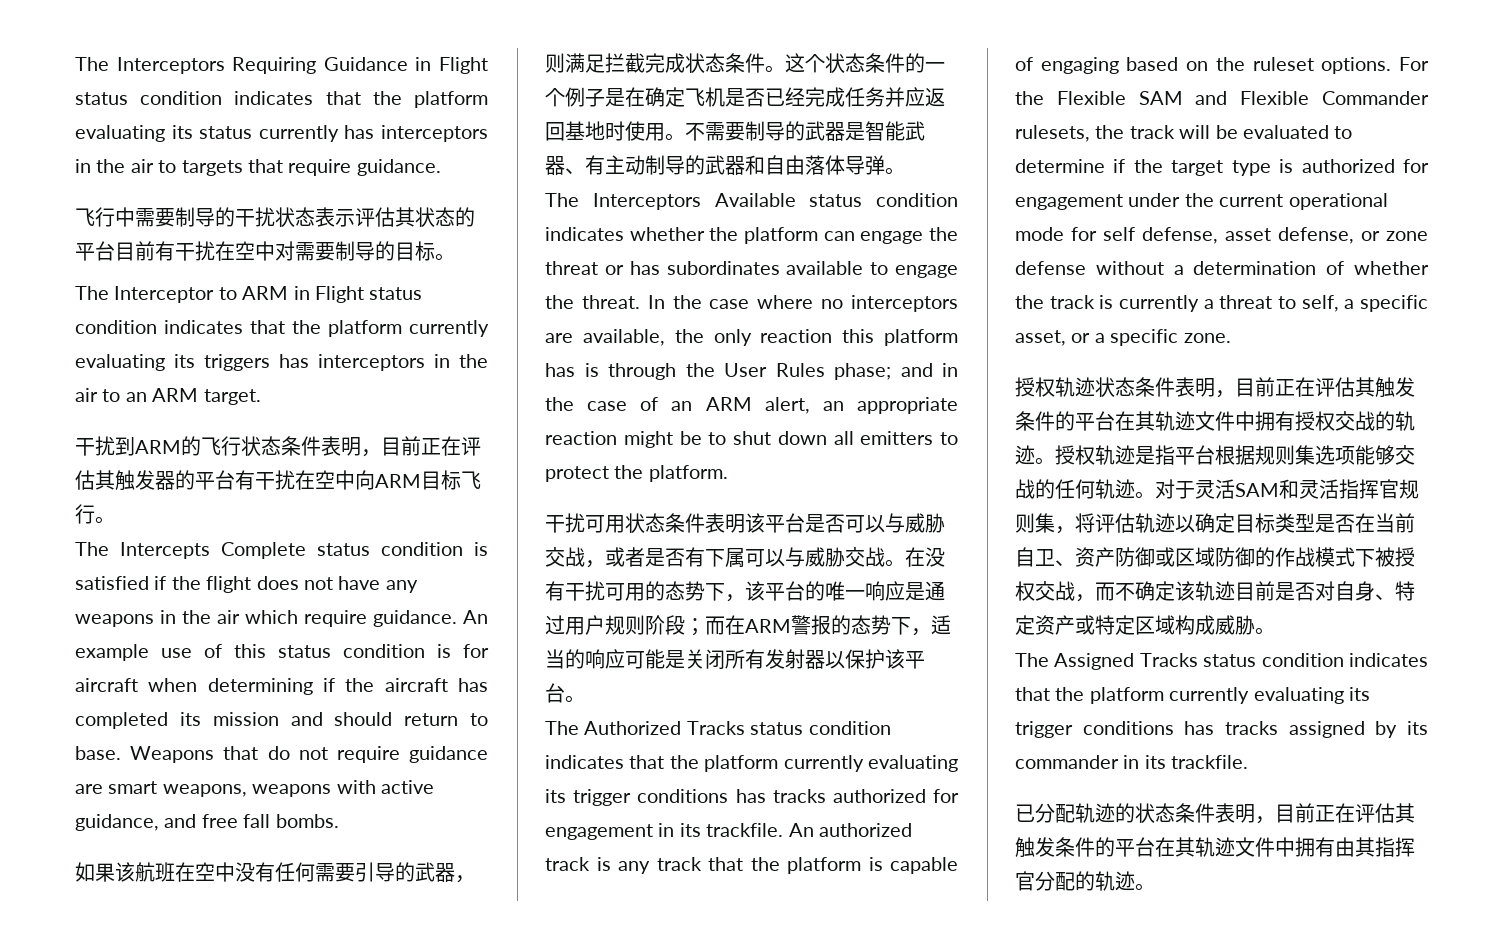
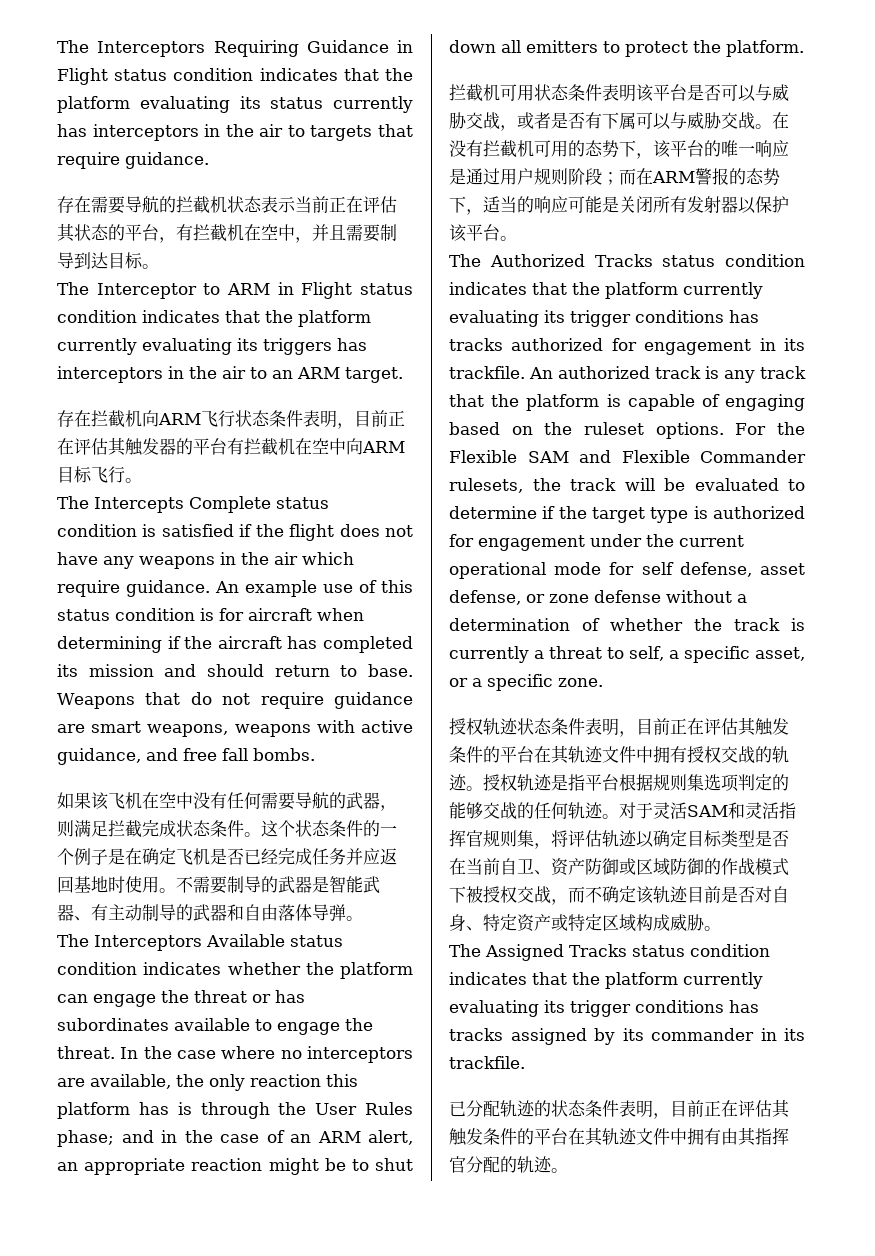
[75,207,475,227] [75,241,395,261] 飞行中需要制导的干扰状态表示评估其状态的平台目前有干扰在空中对需要制导的 -> [57,196,397,214] [57,223,397,243] [57,252,108,269] 存在需要导航的拦截机状态表示当前正在评估其状态的平台，有拦截机在空中，并且需要制导到达
[75,436,201,456] 干扰到ARM的 -> [57,410,201,428] 存在拦截机向ARM
[255,470,295,490] 干扰 -> [244,438,295,456] 拦截机
[135,862,175,882] 航班 -> [108,792,142,809] 飞机
[355,862,395,882] 引导 -> [295,792,329,809] 导航
[545,513,585,533] 干扰 -> [449,84,500,102] 拦截机
[565,581,605,601] 干扰 -> [483,140,534,158] 拦截机
(1355, 455) none -> [738,774,789,791] 判定的

